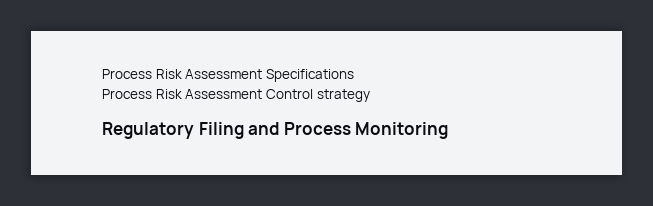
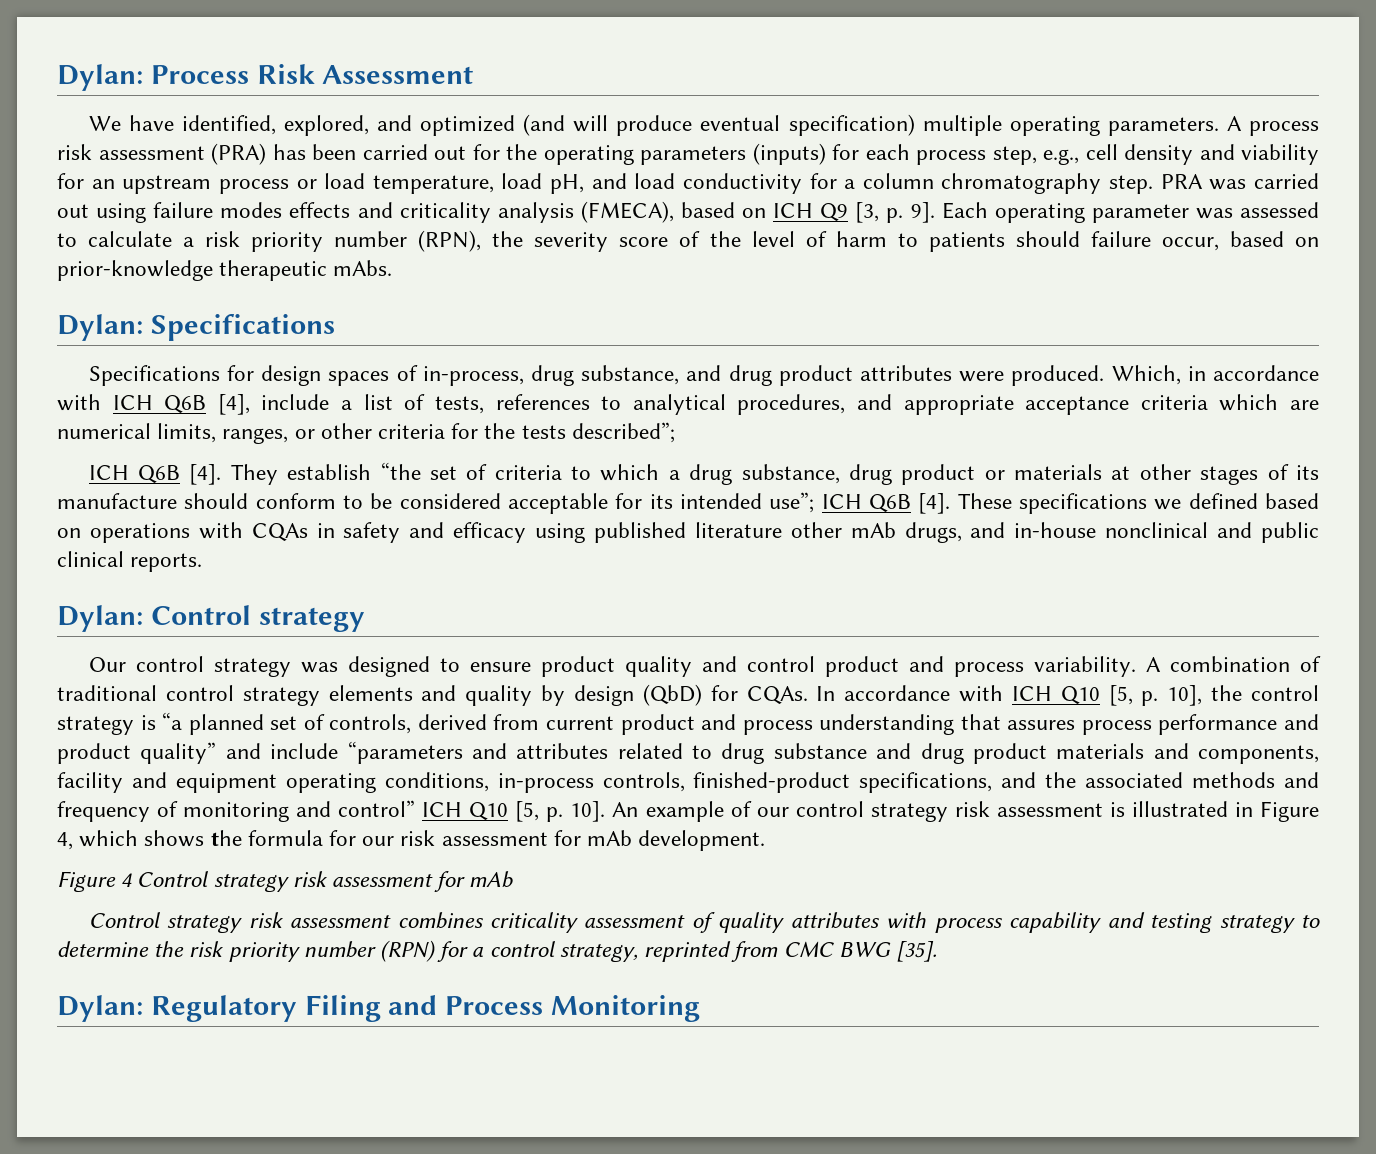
[102,69,354,82] [102,89,370,102] Process Risk Assessment Specifications // Process Risk Assessment Control strategy // -> [57,64,474,91] [88,114,1319,136] [57,143,1319,165] [57,173,1319,194] [57,201,1319,223] [57,230,1319,252] [57,260,393,281] [57,314,335,341] [88,365,1319,386] [57,394,1319,415] [57,422,675,444] [88,462,1319,485] [57,492,1320,514] [57,522,1320,543] [57,551,203,572] [57,605,365,632] [88,656,1321,677] [57,684,1319,706] [57,712,1319,735] [57,741,1319,764] [57,772,1319,793] [57,800,1319,822] [57,830,766,851] [57,871,514,892] [88,912,1320,933] [57,940,937,962] [57,995,143,1022] Dylan: Process Risk Assessment // We have identified, explored, and optimized (and will produce eventual specification) multiple operating parameters. A process risk assessment (PRA) has been carried out for the operating parameters (inputs) for each process step, e.g., cell density and viability for an upstream process or load temperature, load pH, and load conductivity for a column chromatography step. PRA was carried out using failure modes effects and criticality analysis (FMECA), based on ICH Q9 [3, p. 9]. Each operating parameter was assessed to calculate a risk priority number (RPN), the severity score of the level of harm to patients should failure occur, based on prior-knowledge therapeutic mAbs. // Dylan: Specifications // Specifications for design spaces of in-process, drug substance, and drug product attributes were produced. Which, in accordance with ICH Q6B [4], include a list of tests, references to analytical procedures, and appropriate acceptance criteria which are numerical limits, ranges, or other criteria for the tests described”; // ICH Q6B [4]. They establish “the set of criteria to which a drug substance, drug product or materials at other stages of its manufacture should conform to be considered acceptable for its intended use”; ICH Q6B [4]. These specifications we defined based on operations with CQAs in safety and efficacy using published literature other mAb drugs, and in-house nonclinical and public clinical reports. // Dylan: Control strategy // Our control strategy was designed to ensure product quality and control product and process variability. A combination of traditional control strategy elements and quality by design (QbD) for CQAs. In accordance with ICH Q10 [5, p. 10], the control strategy is “a planned set of controls, derived from current product and process understanding that assures process performance and product quality” and include “parameters and attributes related to drug substance and drug product materials and components, facility and equipment operating conditions, in-process controls, finished-product specifications, and the associated methods and frequency of monitoring and control” ICH Q10 [5, p. 10]. An example of our control strategy risk assessment is illustrated in Figure 4, which shows the formula for our risk assessment for mAb development. // Figure 4 Control strategy risk assessment for mAb // Control strategy risk assessment combines criticality assessment of quality attributes with process capability and testing strategy to determine the risk priority number (RPN) for a control strategy, reprinted from CMC BWG [35]. // Dylan:

